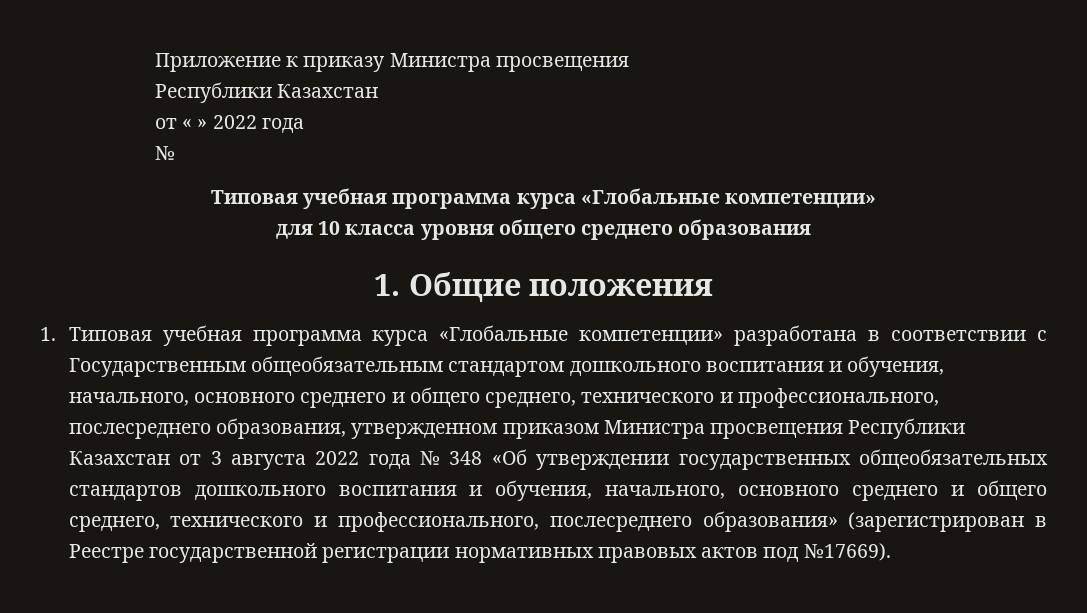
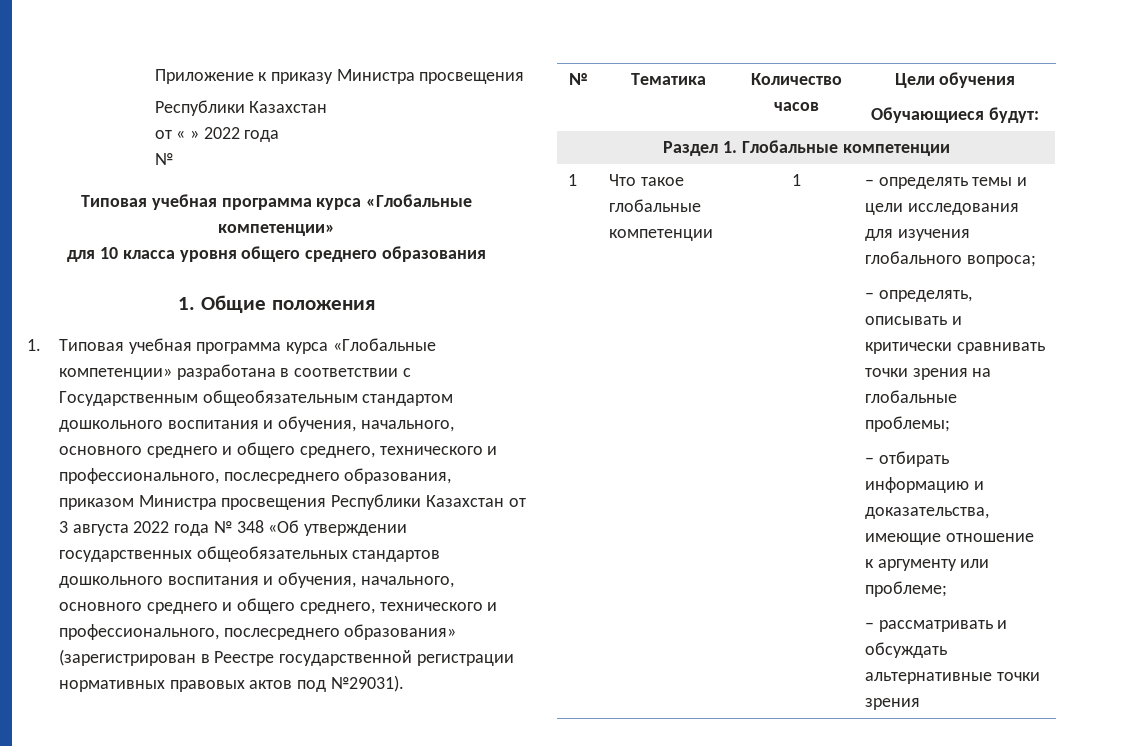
[351,423,498,439] утвержденном -> (452, 476) none
[803,543,891,561] №17669). -> [330,675,404,692] [568,73,588,85] [630,73,706,85] [750,73,842,85] [773,102,819,111] [894,72,1016,88] [871,107,1039,123] [663,140,950,156] [567,174,577,186] [608,174,684,186] [608,199,701,212] [608,229,713,241] [791,174,801,186] [864,177,1028,189] [864,203,1019,215] [864,229,970,241] [864,251,1036,267] [864,290,972,302] [864,316,962,325] [864,342,1045,354] [864,368,992,380] [864,390,957,403] [864,416,950,432] [864,451,949,467] [864,477,984,493] [864,507,989,519] [864,533,1034,545] [864,559,990,571] [864,581,947,597] [864,620,1008,632] [864,642,947,658] [864,672,1040,684] [864,698,920,710] №29031). // № | Тематика | Количество часов | Цели обучения // Обучающиеся будут: // Раздел 1. Глобальные компетенции // 1 | Что такое глобальные компетенции | 1 | – определять темы и цели исследования для изучения глобального вопроса; // – определять, описывать и критически сравнивать точки зрения на глобальные проблемы; // – отбирать информацию и доказательства, имеющие отношение к аргументу или проблеме; // – рассматривать и обсуждать альтернативные точки зрения

